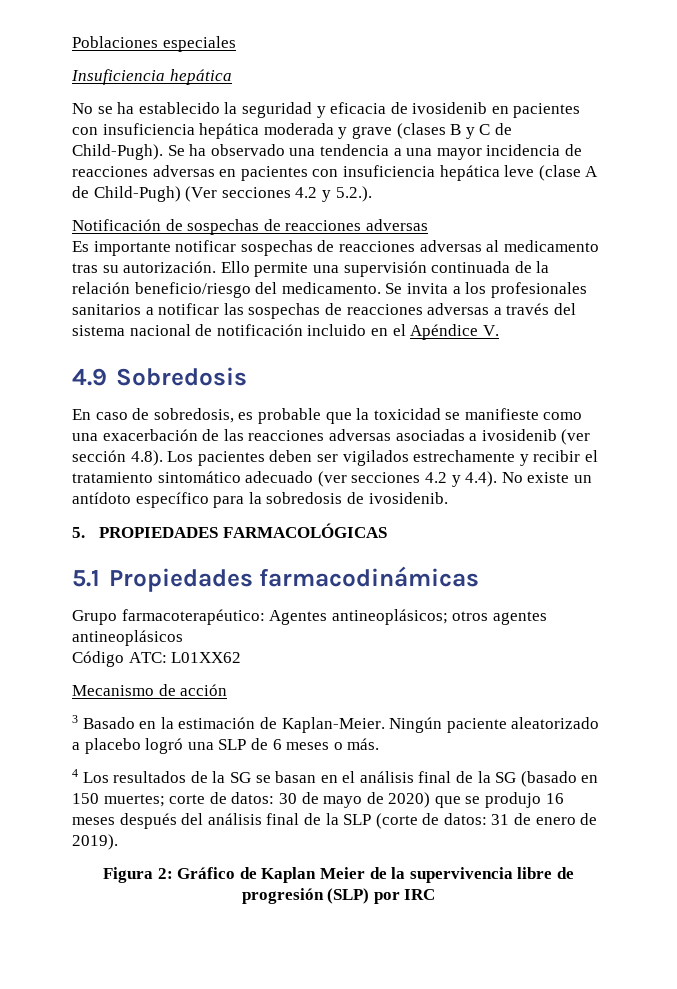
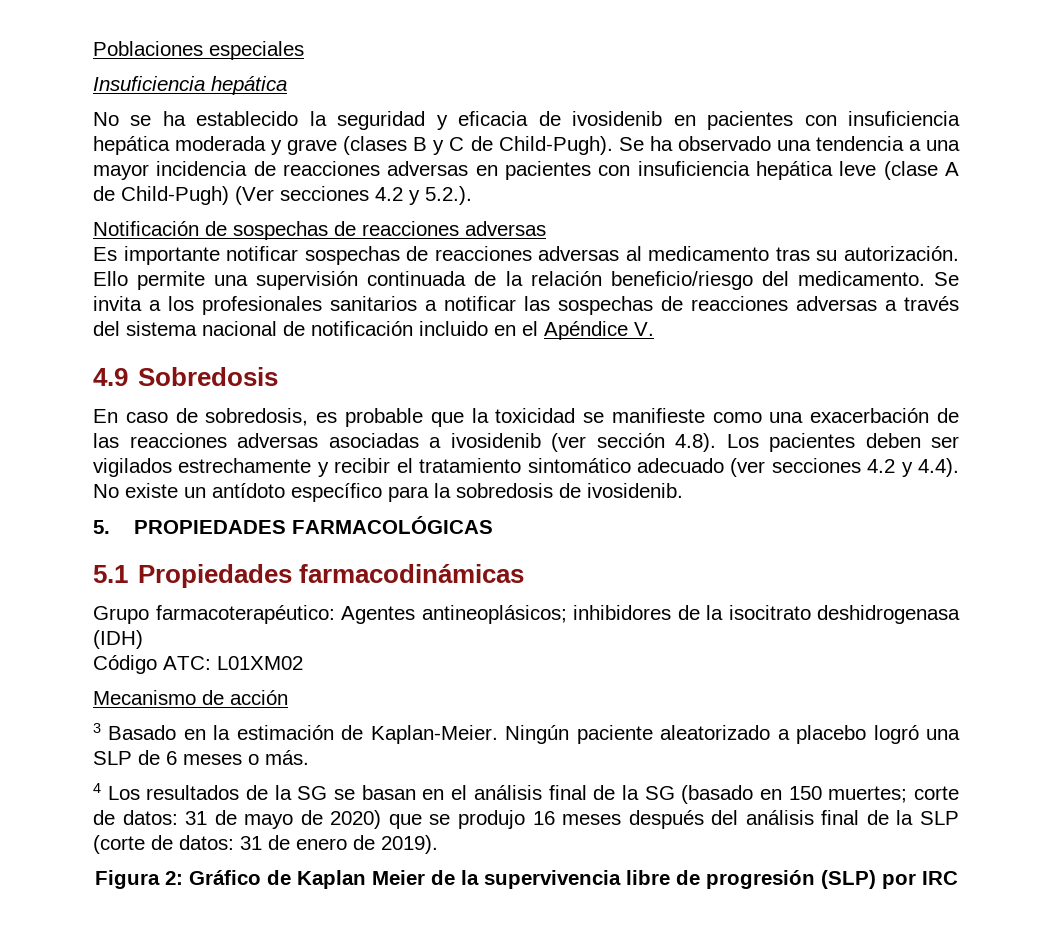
[452,611,547,625] [72,630,183,646] otros agentes antineoplásicos -> [573,605,960,624] [93,630,143,649] inhibidores de la isocitrato deshidrogenasa (IDH)
[171,652,242,663] L01XX62 -> [217,656,303,670] L01XM02
[278,793,297,804] 30 -> [185,811,208,825] 31

